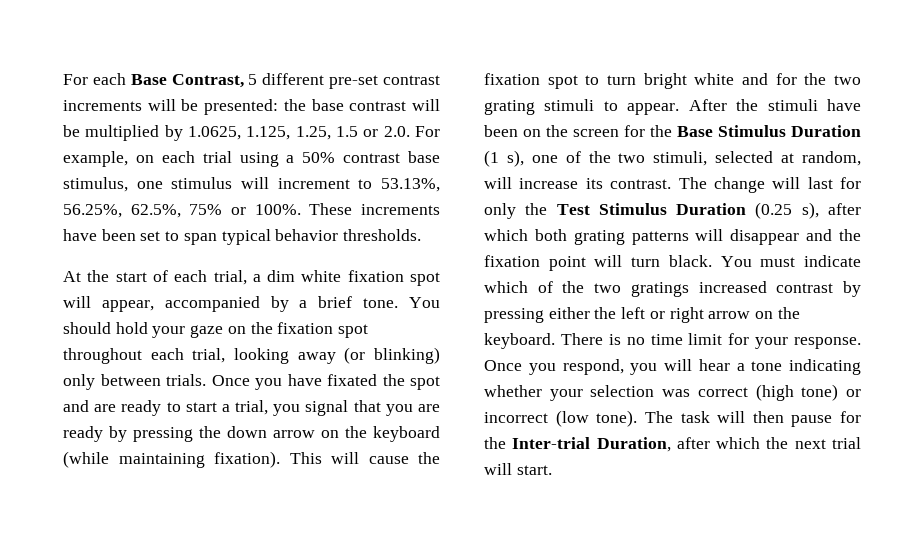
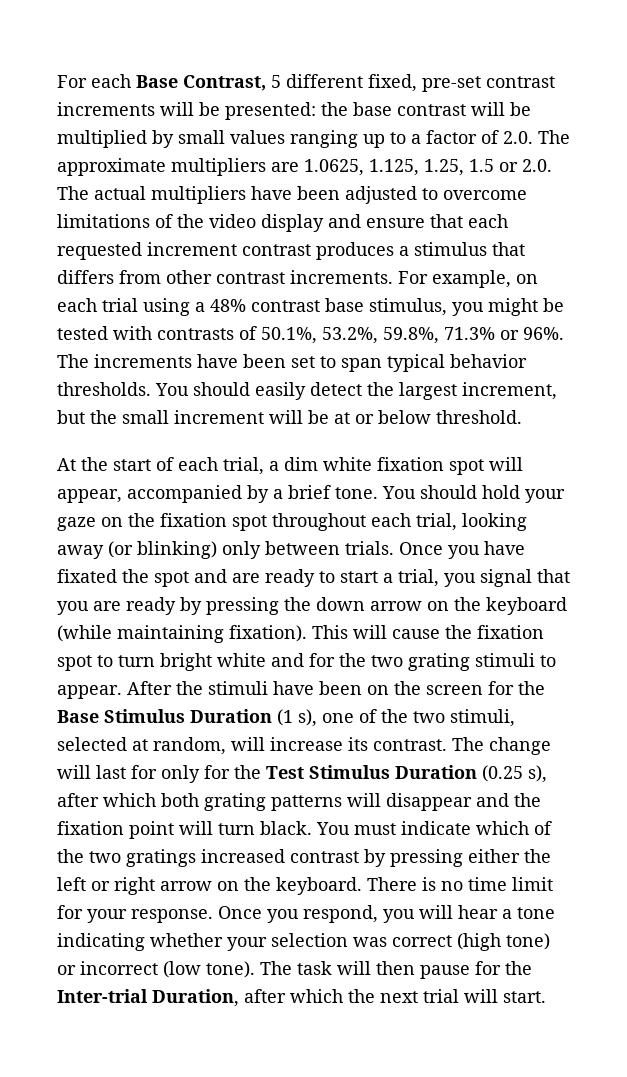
(325, 79) none -> [368,74,417,92] fixed,
(183, 133) none -> [178,130,570,148] [57,158,299,176] small values ranging up to a factor of 2.0. The approximate multipliers are
(410, 131) none -> [57,186,527,204] [57,214,508,232] [57,242,525,260] [57,270,393,284] The actual multipliers have been adjusted to overcome limitations of the video display and ensure that each requested increment contrast produces a stimulus that differs from other contrast increments.
[302,152,336,163] 50% -> [210,299,246,312] 48%
[136,177,440,192] [63,203,353,218] one stimulus will increment to 53.13%, 56.25%, 62.5%, 75% or 100%. These -> [452,298,564,316] [57,326,564,344] [57,354,89,368] you might be tested with contrasts of 50.1%, 53.2%, 59.8%, 71.3% or 96%. The
(422, 235) none -> [155,382,557,400] [57,410,522,424] You should easily detect the largest increment, but the small increment will be at or below threshold.
(516, 211) none -> [204,765,230,779] for

